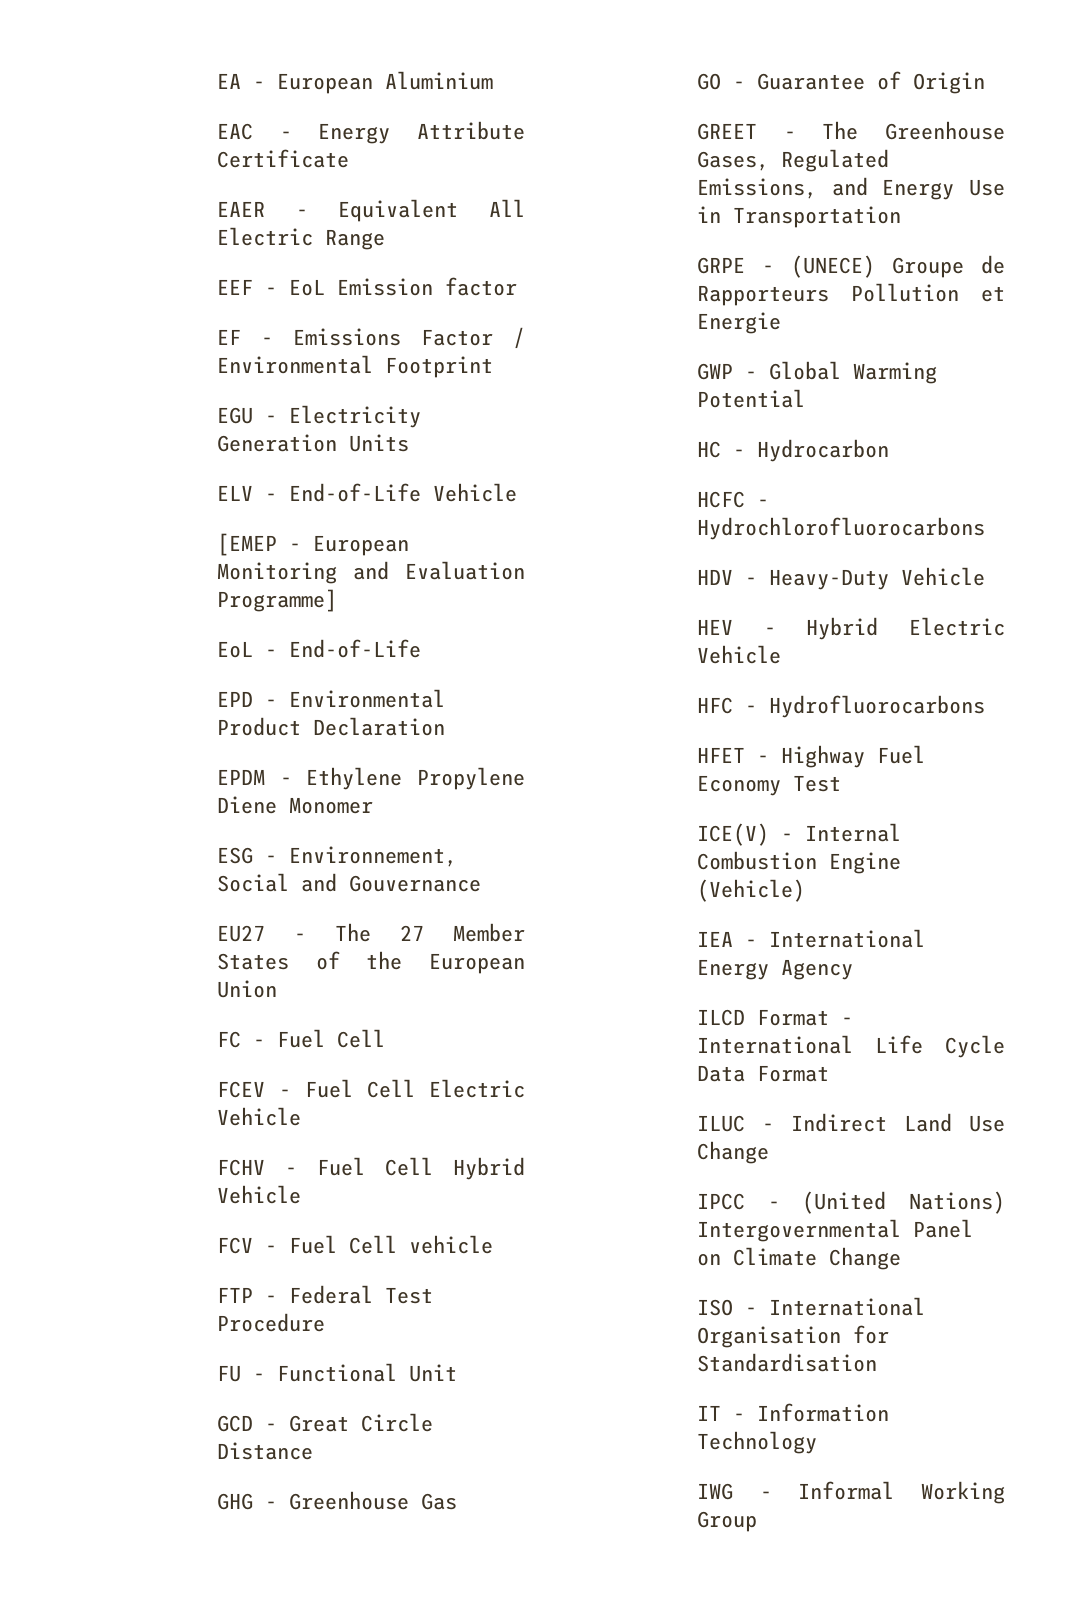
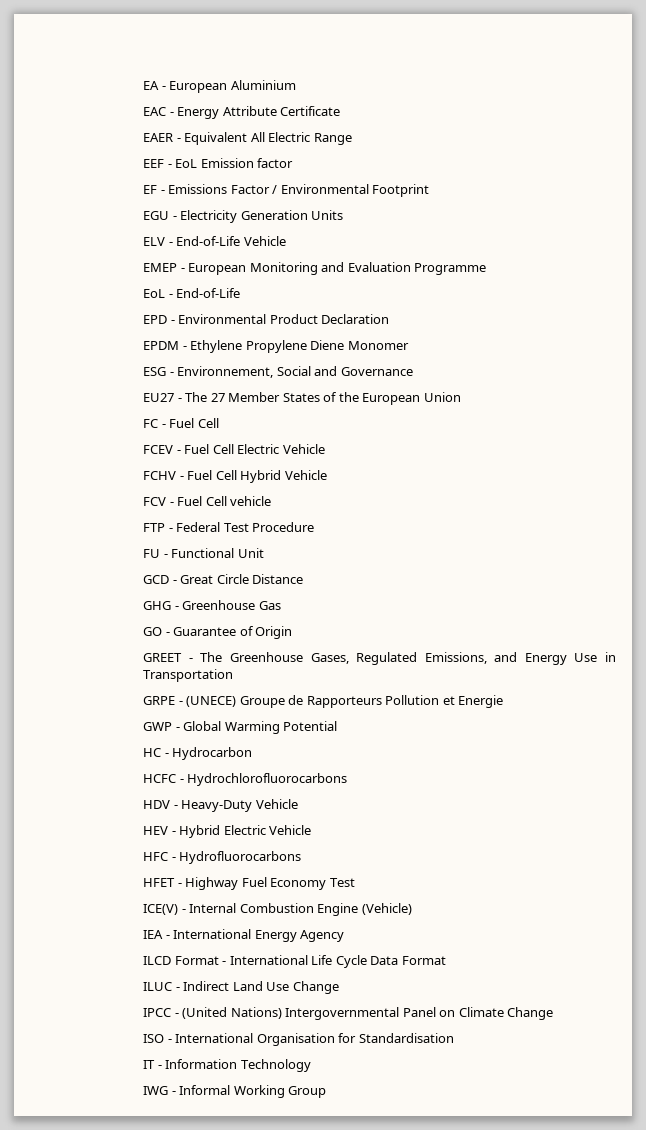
[217,533,277,556] [EMEP -> [143,263,178,272] EMEP
[217,589,337,612] Programme] -> [414,263,487,275] Programme
[349,875,481,892] Gouvernance -> [340,367,413,376] Governance

